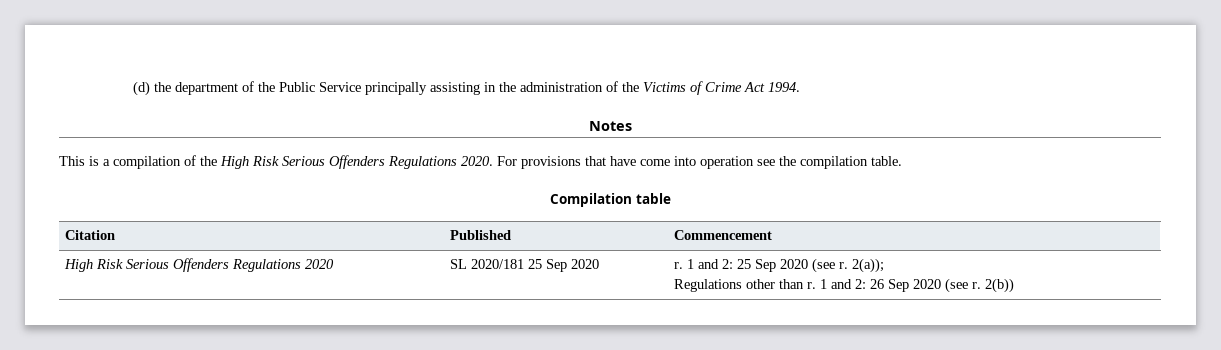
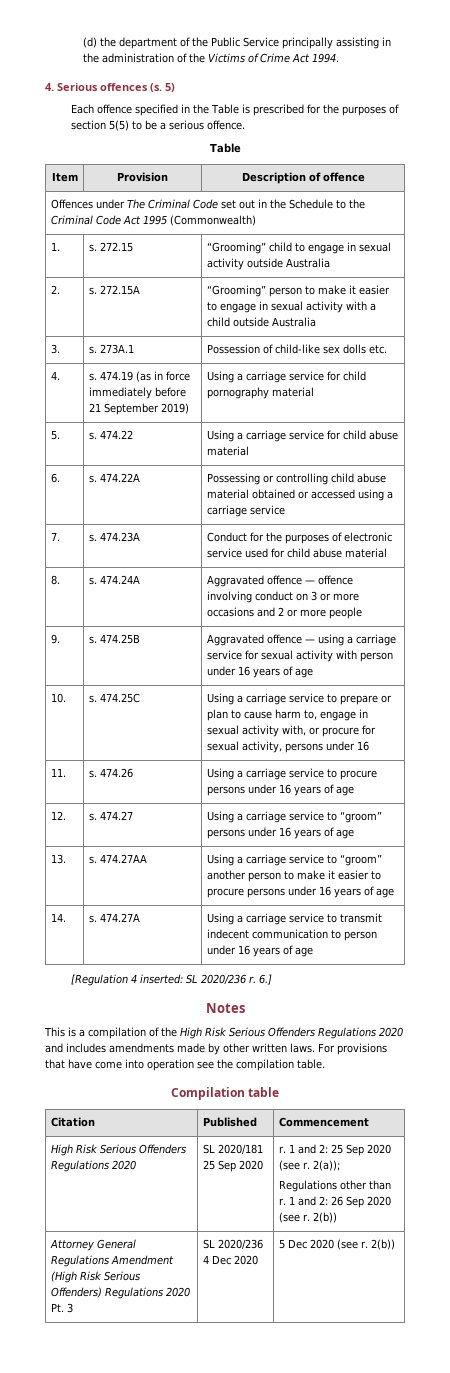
(801, 87) none -> [45,83,175,92] [70,104,399,116] [70,120,245,131] [209,143,241,153] [51,172,78,182] [117,172,168,182] [241,172,365,184] [50,199,365,209] [50,215,256,226] [50,242,60,251] [88,242,133,252] [206,242,391,254] [206,258,330,270] [50,285,60,294] [88,285,140,295] [206,285,390,297] [206,301,376,313] [206,317,316,327] [50,344,60,354] [88,344,134,354] [206,344,387,354] [50,371,60,380] [88,371,190,382] [88,387,186,399] [88,403,189,415] [206,371,366,383] [206,387,314,399] [50,430,60,440] [88,430,133,440] [206,430,398,442] [206,446,249,456] [50,473,60,483] [88,473,140,483] [206,473,386,485] [206,489,393,501] [206,505,285,517] [50,532,60,541] [88,532,140,542] [206,532,392,544] [206,548,387,558] [50,575,60,585] [88,575,140,585] [206,575,353,587] [206,591,359,603] [206,607,362,619] [50,634,60,644] [88,634,140,644] [206,634,396,646] [206,650,393,662] [206,666,313,678] [50,693,66,703] [88,693,140,703] [206,693,392,705] [206,709,368,721] [206,725,376,737] [206,741,369,753] [50,768,66,777] [88,768,133,778] [206,768,377,780] [206,784,354,796] [50,811,66,820] [88,811,133,821] [206,811,382,823] [206,827,354,839] [50,854,66,864] [88,854,147,864] [206,854,382,866] [206,870,381,882] [206,886,394,898] [50,913,66,922] [88,913,140,923] [206,913,382,925] [206,929,377,941] [206,945,313,957] [70,974,272,986] // 4. Serious offences (s. 5) // Each offence specified in the Table is prescribed for the purposes of section 5(5) to be a serious offence. // Table // Item | Provision | Description of offence // Offences under The Criminal Code set out in the Schedule to the Criminal Code Act 1995 (Commonwealth) // 1. | s. 272.15 | “Grooming” child to engage in sexual activity outside Australia // 2. | s. 272.15A | “Grooming” person to make it easier to engage in sexual activity with a child outside Australia // 3. | s. 273A.1 | Possession of child-like sex dolls etc. // 4. | s. 474.19 (as in force immediately before 21 September 2019) | Using a carriage service for child pornography material // 5. | s. 474.22 | Using a carriage service for child abuse material // 6. | s. 474.22A | Possessing or controlling child abuse material obtained or accessed using a carriage service // 7. | s. 474.23A | Conduct for the purposes of electronic service used for child abuse material // 8. | s. 474.24A | Aggravated offence — offence involving conduct on 3 or more occasions and 2 or more people // 9. | s. 474.25B | Aggravated offence — using a carriage service for sexual activity with person under 16 years of age // 10. | s. 474.25C | Using a carriage service to prepare or plan to cause harm to, engage in sexual activity with, or procure for sexual activity, persons under 16 // 11. | s. 474.26 | Using a carriage service to procure persons under 16 years of age // 12. | s. 474.27 | Using a carriage service to “groom” persons under 16 years of age // 13. | s. 474.27AA | Using a carriage service to “groom” another person to make it easier to procure persons under 16 years of age // 14. | s. 474.27A | Using a carriage service to transmit indecent communication to person under 16 years of age // [Regulation 4 inserted: SL 2020/236 r. 6.]
[461,156,493,166] 2020. -> [379,1027,403,1037] [45,1043,315,1055] 2020 and includes amendments made by other written laws.
(1015, 285) none -> [49,1239,136,1251] [50,1255,174,1267] [50,1271,140,1283] [50,1287,190,1299] [50,1303,73,1313] [202,1239,263,1250] [202,1255,258,1265] [278,1239,395,1250] // Attorney General Regulations Amendment (High Risk Serious Offenders) Regulations 2020 Pt. 3 | SL 2020/236 4 Dec 2020 | 5 Dec 2020 (see r. 2(b))

